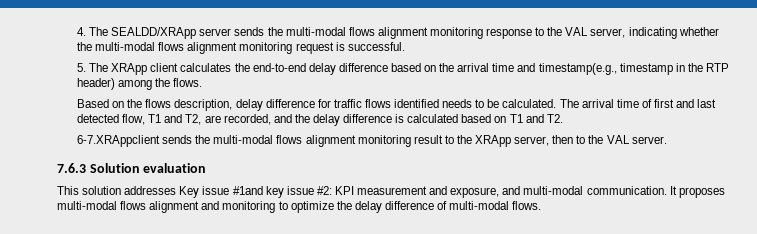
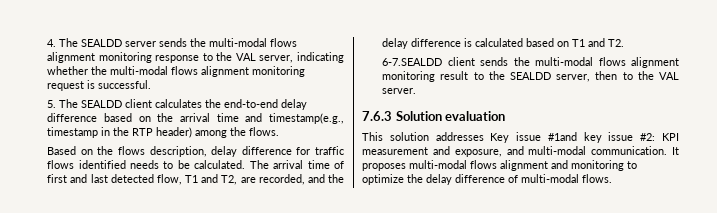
[111,27,197,39] SEALDD/XRApp -> [81,39,123,47] SEALDD
[111,63,148,75] XRApp -> [81,100,123,108] SEALDD
[77,135,161,147] 6-7.XRAppclient -> [382,57,475,66] 6-7.SEALDD client
[475,135,512,147] XRApp -> [509,72,551,80] SEALDD

